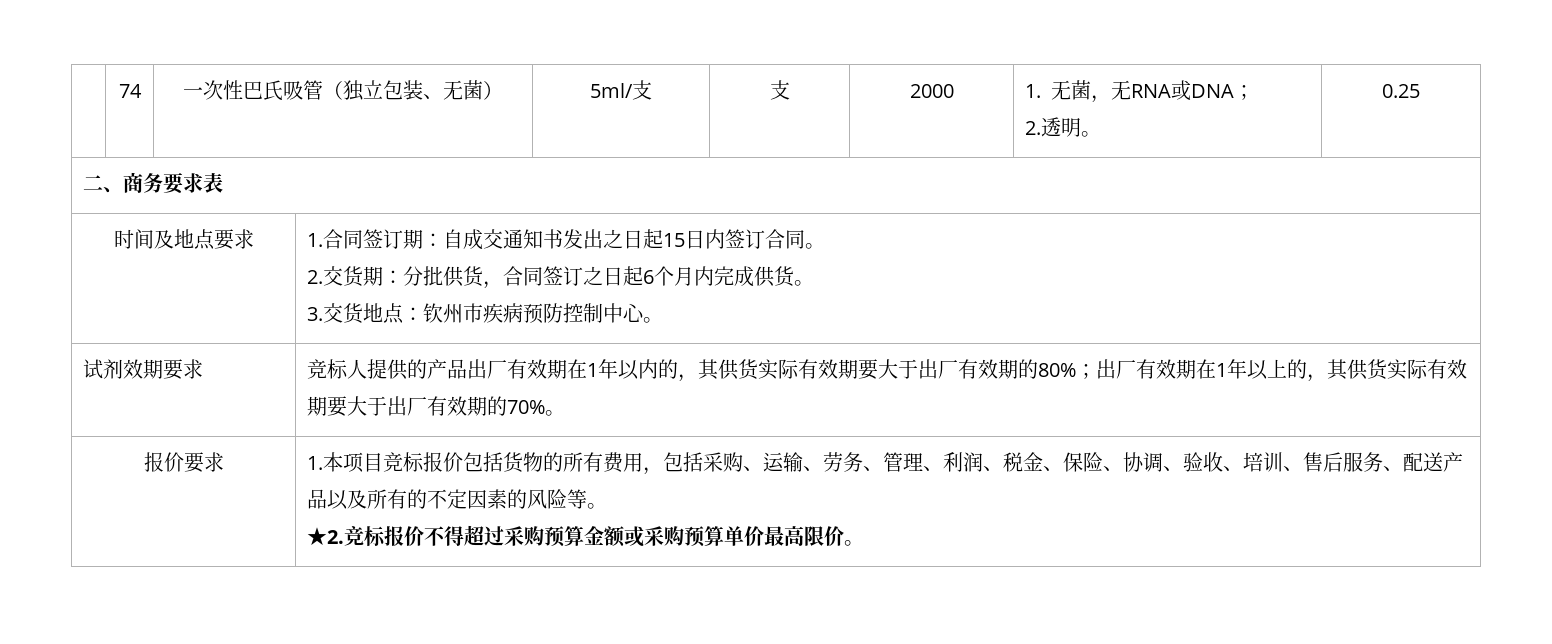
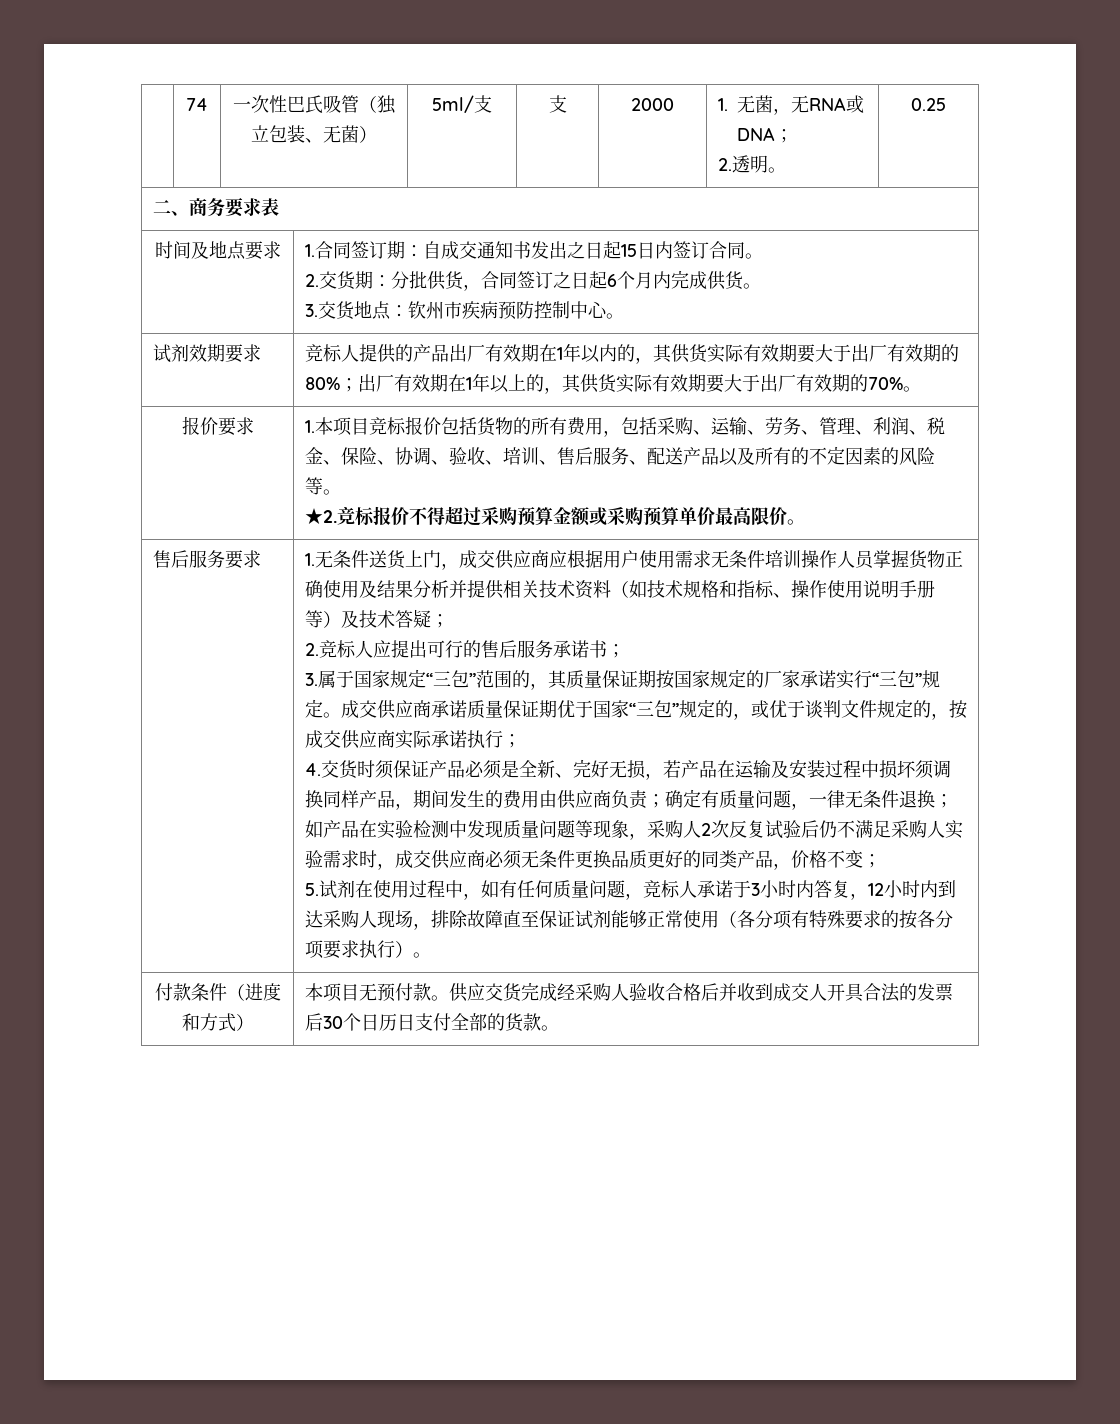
(865, 543) none -> [152,550,261,569] [304,550,963,570] [304,580,935,599] [304,609,449,628] [304,640,625,658] [304,669,940,690] [304,699,967,720] [304,730,521,749] [304,759,951,780] [304,789,953,810] [304,820,963,840] [304,850,881,870] [304,880,956,900] [304,910,953,930] [304,940,431,959] [154,983,281,1001] [181,1013,254,1032] [304,982,953,1002] [304,1013,559,1032] // 售后服务要求 | 1.无条件送货上门，成交供应商应根据用户使用需求无条件培训操作人员掌握货物正确使用及结果分析并提供相关技术资料（如技术规格和指标、操作使用说明手册等）及技术答疑； // 2.竞标人应提出可行的售后服务承诺书； // 3.属于国家规定“三包”范围的，其质量保证期按国家规定的厂家承诺实行“三包”规定。成交供应商承诺质量保证期优于国家“三包”规定的，或优于谈判文件规定的，按成交供应商实际承诺执行； // 4.交货时须保证产品必须是全新、完好无损，若产品在运输及安装过程中损坏须调换同样产品，期间发生的费用由供应商负责；确定有质量问题，一律无条件退换；如产品在实验检测中发现质量问题等现象，采购人2次反复试验后仍不满足采购人实验需求时，成交供应商必须无条件更换品质更好的同类产品，价格不变； // 5.试剂在使用过程中，如有任何质量问题，竞标人承诺于3小时内答复，12小时内到达采购人现场，排除故障直至保证试剂能够正常使用（各分项有特殊要求的按各分项要求执行）。 // 付款条件（进度和方式） | 本项目无预付款。供应交货完成经采购人验收合格后并收到成交人开具合法的发票后30个日历日支付全部的货款。

